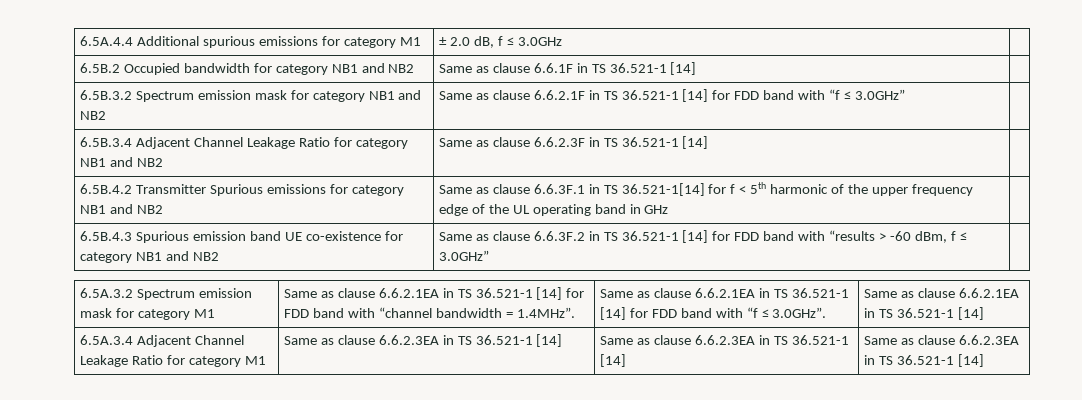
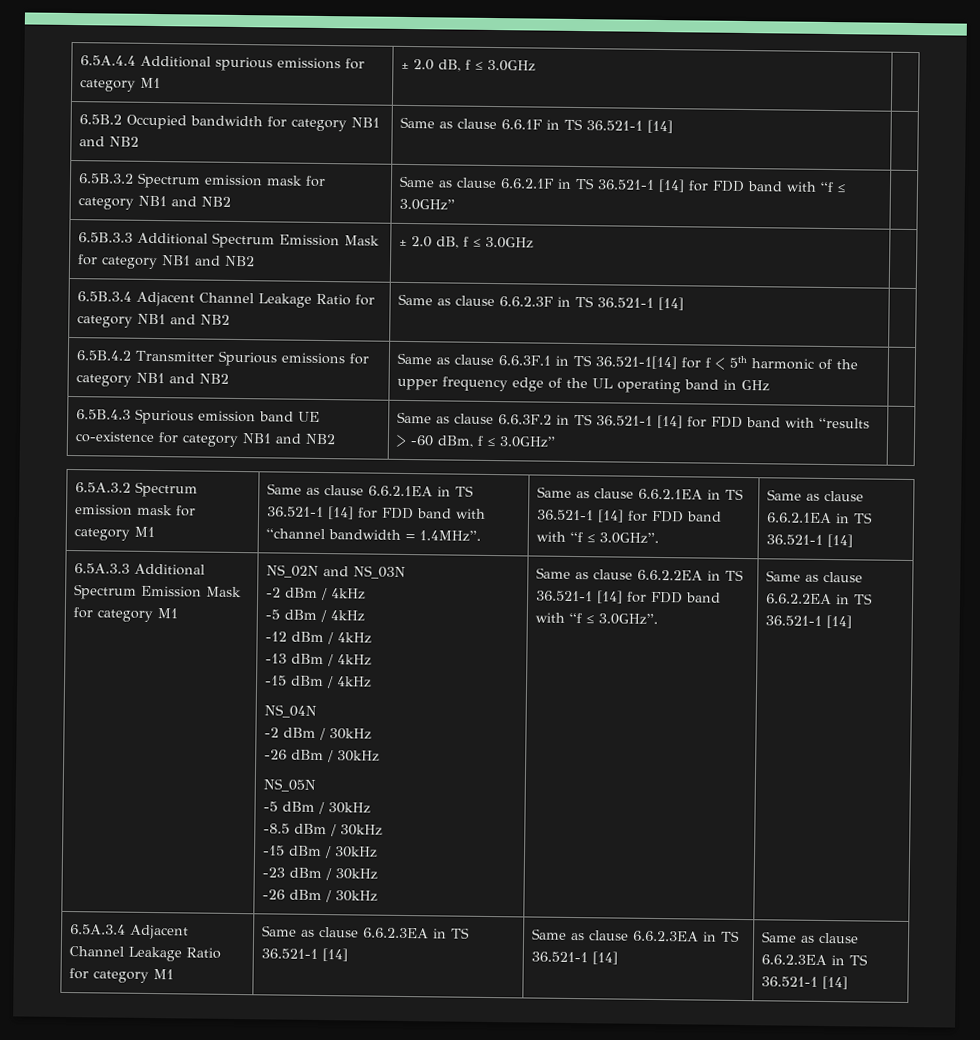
(905, 94) none -> [78,232,381,249] [77,254,256,270] [399,236,535,249] // 6.5B.3.3 Additional Spectrum Emission Mask for category NB1 and NB2 | ± 2.0 dB, f ≤ 3.0GHz |
(984, 313) none -> [74,563,206,576] [74,584,243,600] [73,607,179,623] [266,564,407,580] [266,587,367,601] [265,609,366,623] [265,631,373,645] [265,653,373,667] [265,675,373,689] [264,704,318,718] [264,727,373,741] [264,749,381,763] [263,778,317,792] [263,801,372,815] [263,823,384,837] [263,845,379,859] [262,867,379,881] [262,889,379,903] [536,567,745,582] [536,590,722,604] [535,612,659,626] [766,570,864,583] [766,593,874,605] [765,615,853,629] // 6.5A.3.3 Additional Spectrum Emission Mask for category M1 | NS_02N and NS_03N // -2 dBm / 4kHz // -5 dBm / 4kHz // -12 dBm / 4kHz // -13 dBm / 4kHz // -15 dBm / 4kHz // NS_04N // -2 dBm / 30kHz // -26 dBm / 30kHz // NS_05N // -5 dBm / 30kHz // -8.5 dBm / 30kHz // -15 dBm / 30kHz // -23 dBm / 30kHz // -26 dBm / 30kHz | Same as clause 6.6.2.2EA in TS 36.521-1 [14] for FDD band with “f ≤ 3.0GHz”. | Same as clause 6.6.2.2EA in TS 36.521-1 [14]

